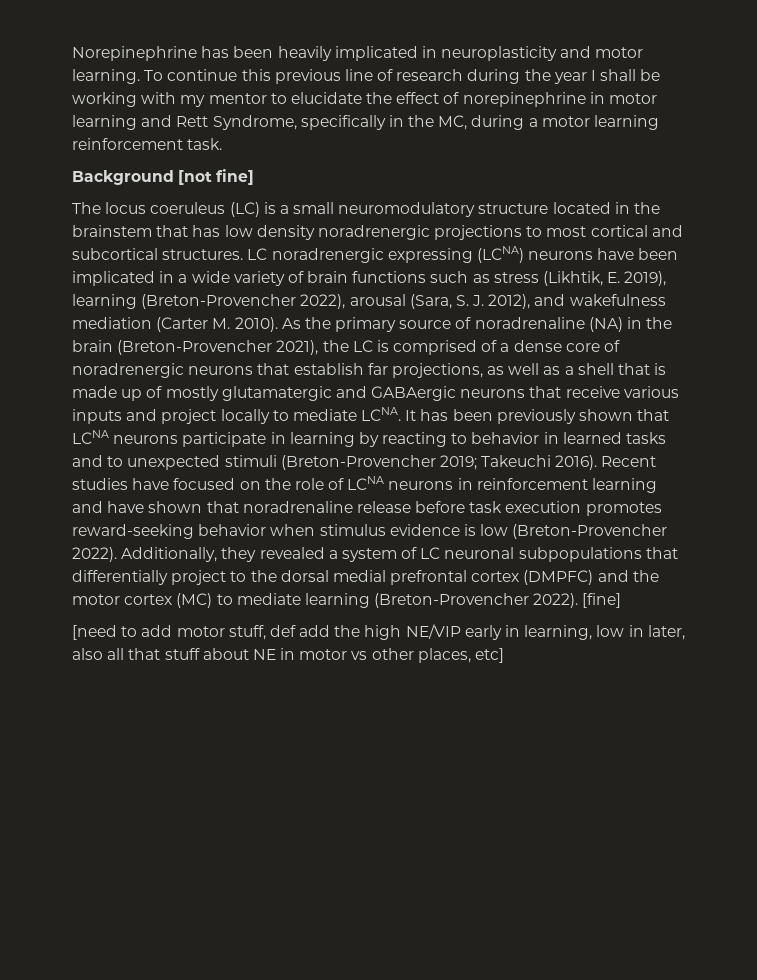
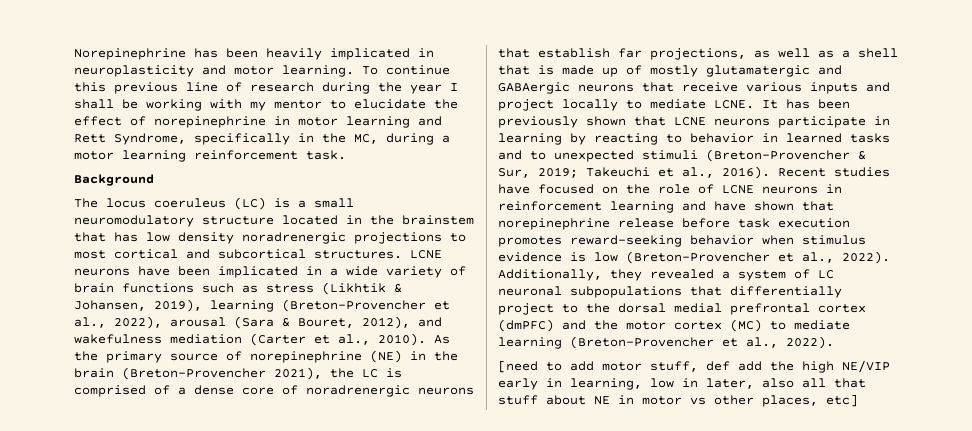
[178,169,255,185] [not fine] -> (154, 180) none
[247,246,524,263] LC noradrenergic expressing (LCNA) -> [410,250,442,259] LCNE
[543,271,667,286] [72,294,485,309] (Likhtik, E. 2019), learning (Breton-Provencher 2022), arousal (Sara, S. J. -> [322,282,402,295] [74,299,450,312] [74,316,354,329] (Likhtik & Johansen, 2019), learning (Breton-Provencher et al., 2022), arousal (Sara & Bouret,
[212,318,231,329] M. -> [314,334,370,345] et al.,
[474,317,623,332] noradrenaline (NA) -> [250,350,402,363] norepinephrine (NE)
[361,407,402,421] LCNA. -> [714,100,754,109] LCNE.
[72,430,109,444] LCNA -> [674,117,706,126] LCNE
[439,455,552,470] 2019; Takeuchi -> [858,151,866,160] [498,167,714,178] & Sur, 2019; Takeuchi et al.,
[347,476,385,490] LCNA -> [722,185,754,194] LCNE
[242,501,353,513] noradrenaline -> [498,218,610,230] norepinephrine
(668, 531) none -> [778,252,834,263] et al.,
[523,570,594,585] (DMPFC) -> [498,319,554,332] (dmPFC)
[533,593,622,608] 2022). [fine] -> [722,336,834,349] et al., 2022).

